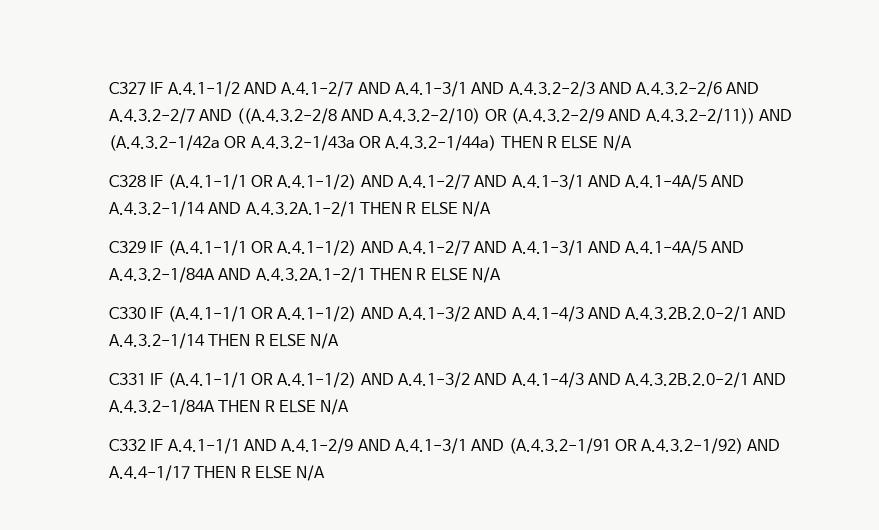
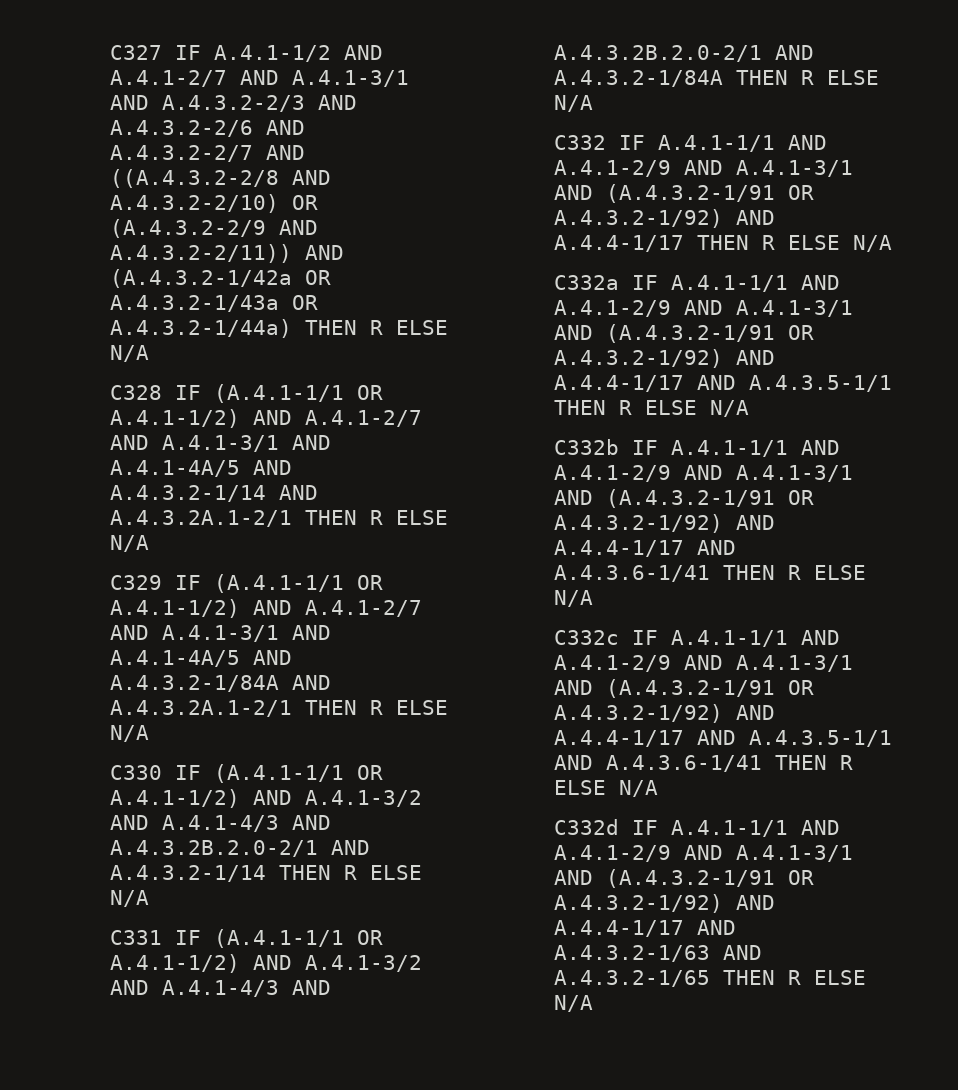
(326, 473) none -> [554,275,841,292] [554,300,854,317] [554,324,815,343] [554,349,776,368] [554,375,893,392] [554,400,750,417] [554,439,841,457] [554,465,854,482] [554,489,815,508] [554,514,776,533] [554,540,737,557] [554,565,867,582] [554,590,594,607] [554,630,841,647] [554,655,854,672] [554,679,815,698] [554,704,776,723] [554,730,893,747] [554,755,854,772] [554,780,659,797] [554,819,841,837] [554,845,854,862] [554,869,815,888] [554,894,776,913] [554,920,737,937] [554,945,763,962] [554,970,867,987] [554,995,594,1012] // C332a IF A.4.1-1/1 AND A.4.1-2/9 AND A.4.1-3/1 AND (A.4.3.2-1/91 OR A.4.3.2-1/92) AND A.4.4-1/17 AND A.4.3.5-1/1 THEN R ELSE N/A // C332b IF A.4.1-1/1 AND A.4.1-2/9 AND A.4.1-3/1 AND (A.4.3.2-1/91 OR A.4.3.2-1/92) AND A.4.4-1/17 AND A.4.3.6-1/41 THEN R ELSE N/A // C332c IF A.4.1-1/1 AND A.4.1-2/9 AND A.4.1-3/1 AND (A.4.3.2-1/91 OR A.4.3.2-1/92) AND A.4.4-1/17 AND A.4.3.5-1/1 AND A.4.3.6-1/41 THEN R ELSE N/A // C332d IF A.4.1-1/1 AND A.4.1-2/9 AND A.4.1-3/1 AND (A.4.3.2-1/91 OR A.4.3.2-1/92) AND A.4.4-1/17 AND A.4.3.2-1/63 AND A.4.3.2-1/65 THEN R ELSE N/A

